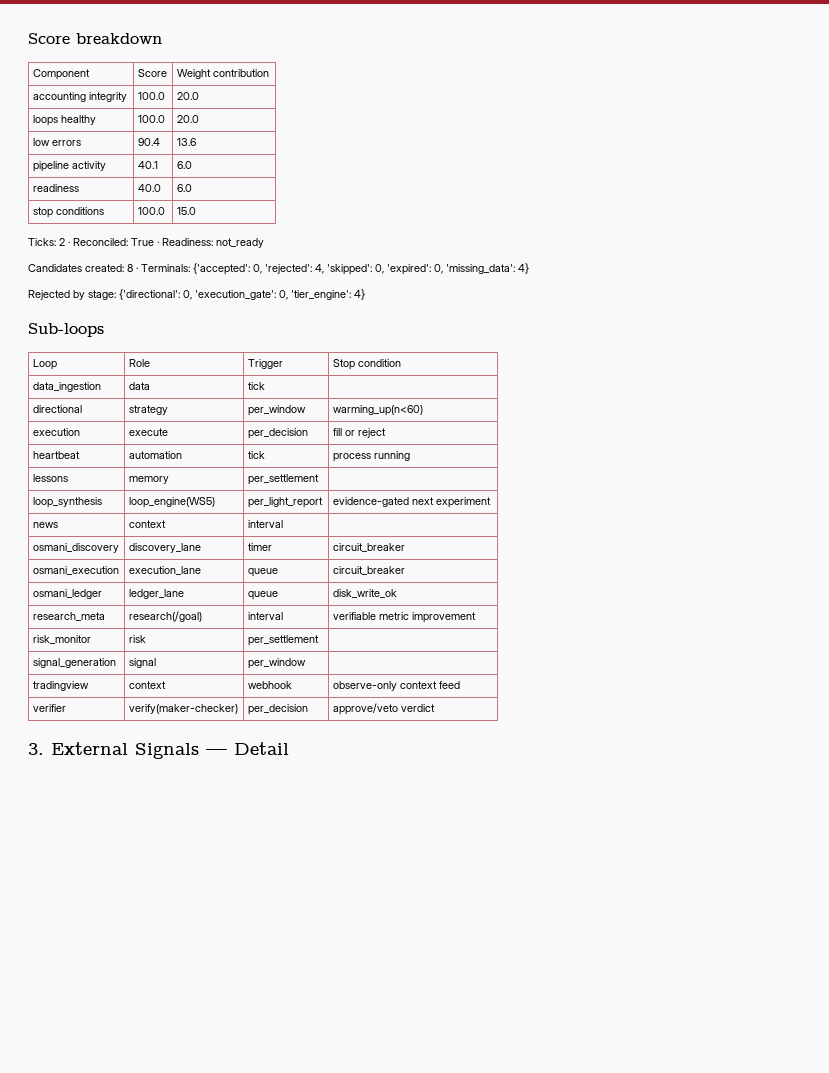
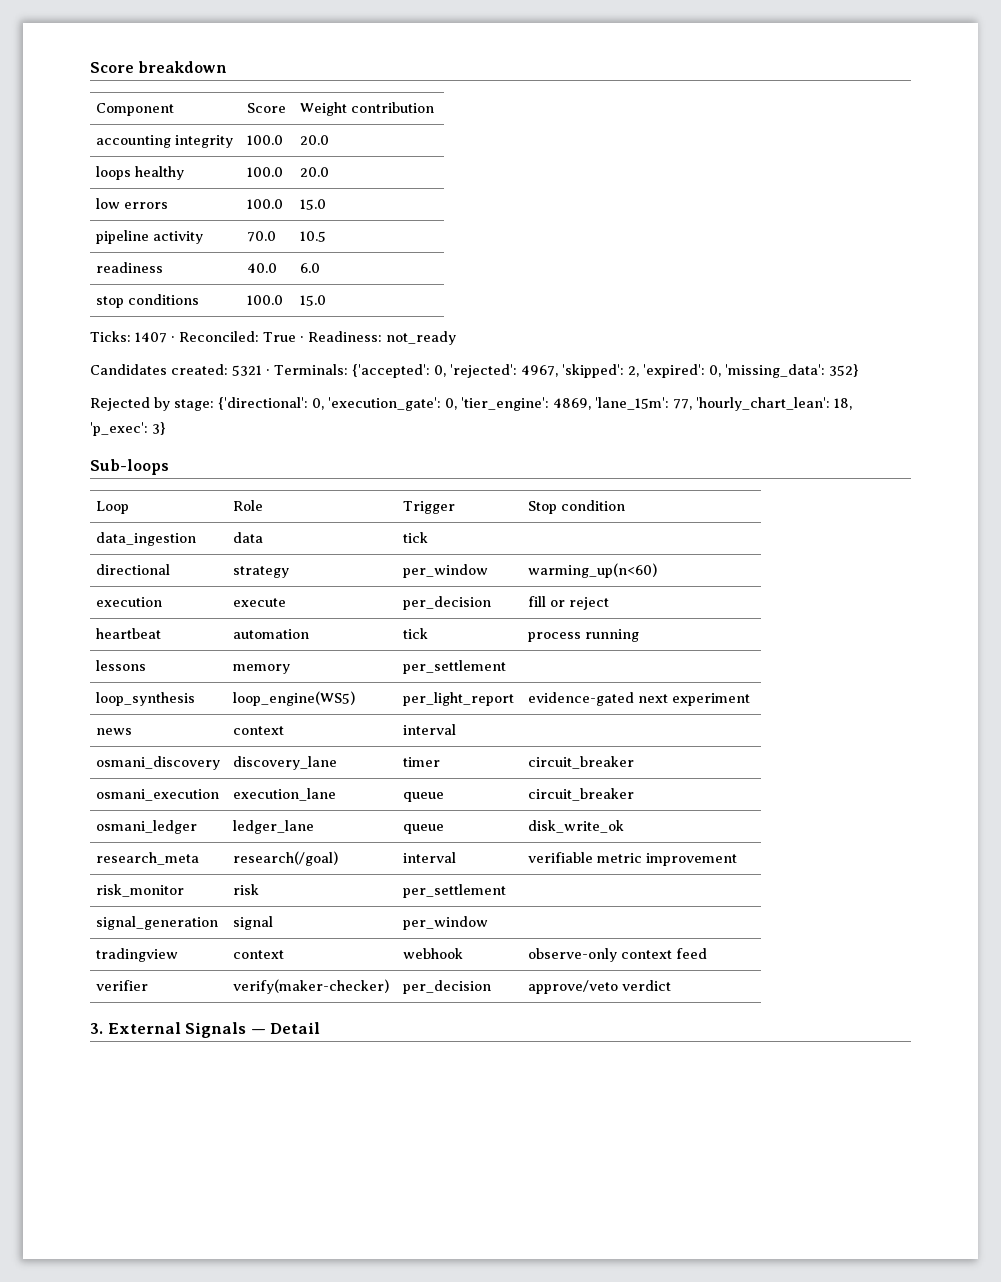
[137,138,160,146] [176,138,196,146] 90.4 | 13.6 -> [247,199,284,209] [300,199,327,210] 100.0 | 15.0
[137,161,158,169] [176,161,192,169] 40.1 | 6.0 -> [247,231,277,242] [300,231,327,242] 70.0 | 10.5
[59,238,65,246] 2 -> [135,332,167,343] 1407
[127,264,133,272] 8 -> [232,365,262,376] 5321
[315,264,384,275] 4, 'skipped': 0, -> [520,364,639,378] 4967, 'skipped': 2,
[518,263,529,274] 4} -> [828,364,859,377] 352}
[354,289,365,300] 4} -> [553,397,852,411] [90,422,166,436] 4869, 'lane_15m': 77, 'hourly_chart_lean': 18, 'p_exec': 3}

